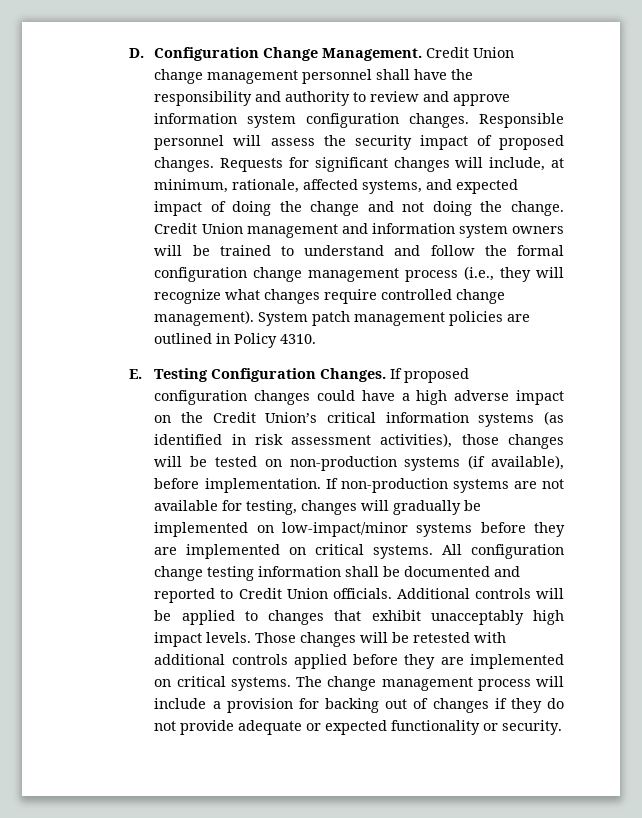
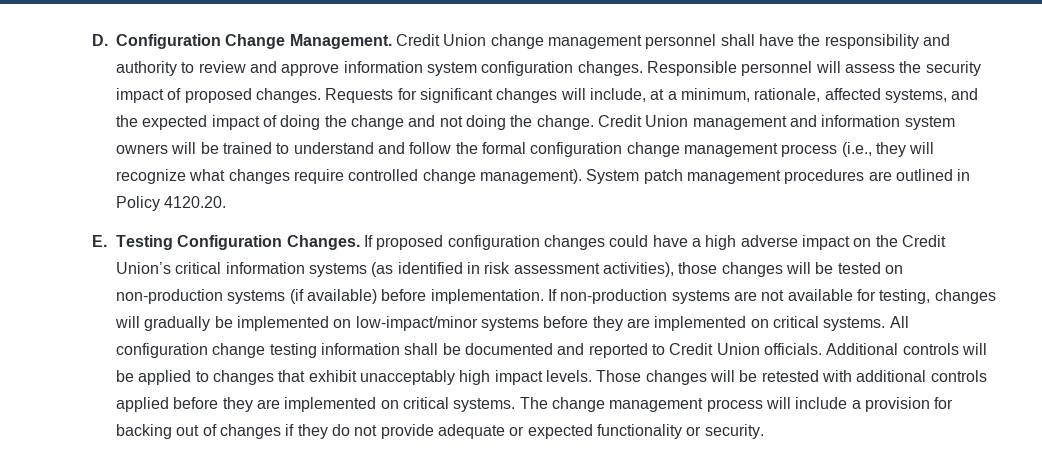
(565, 163) none -> [667,91,677,100] a
(453, 184) none -> [116,115,139,127] the
[449,311,504,326] policies -> [784,169,865,184] procedures
[280,334,317,344] 4310. -> [164,196,227,208] 4120.20.
[491,455,564,470] available), -> [307,289,378,304] available)

